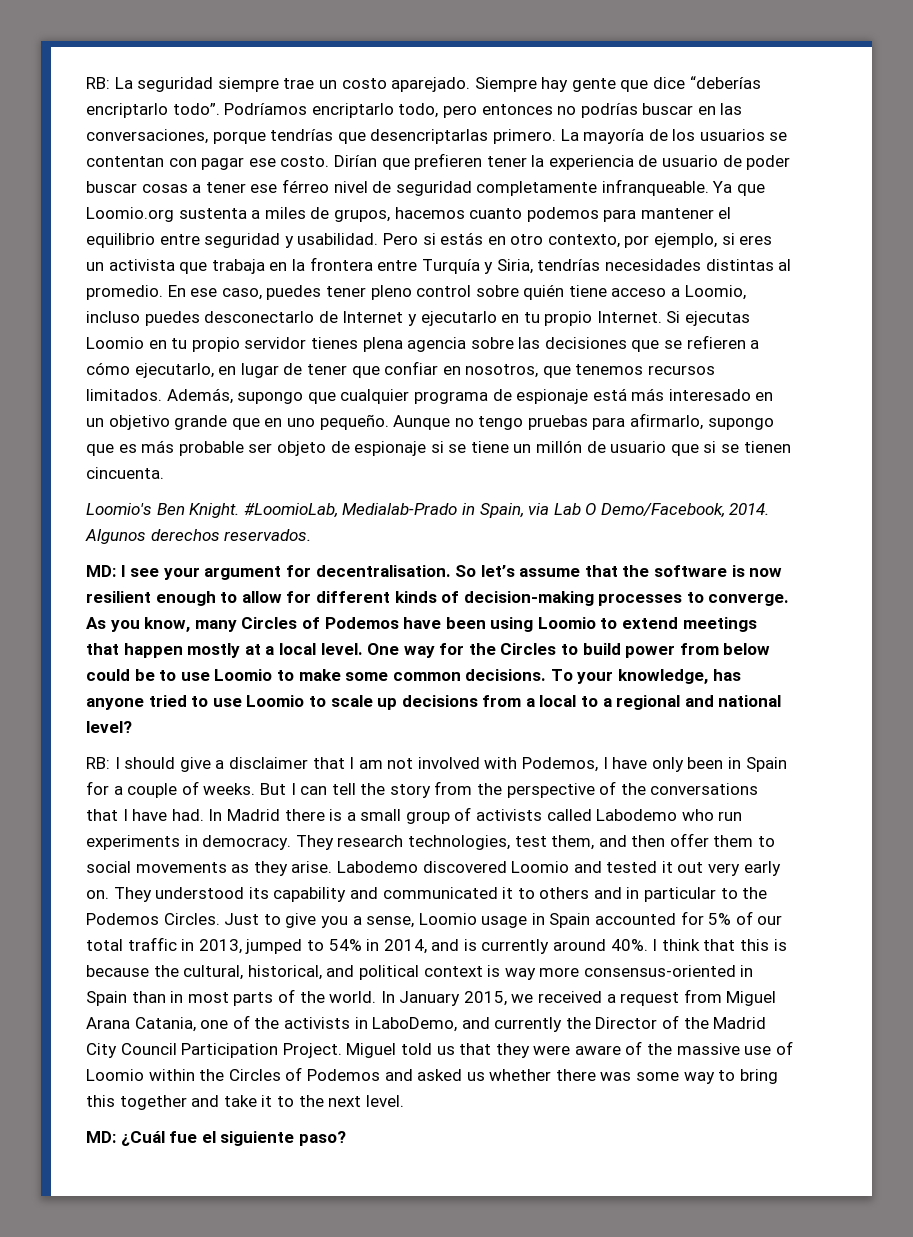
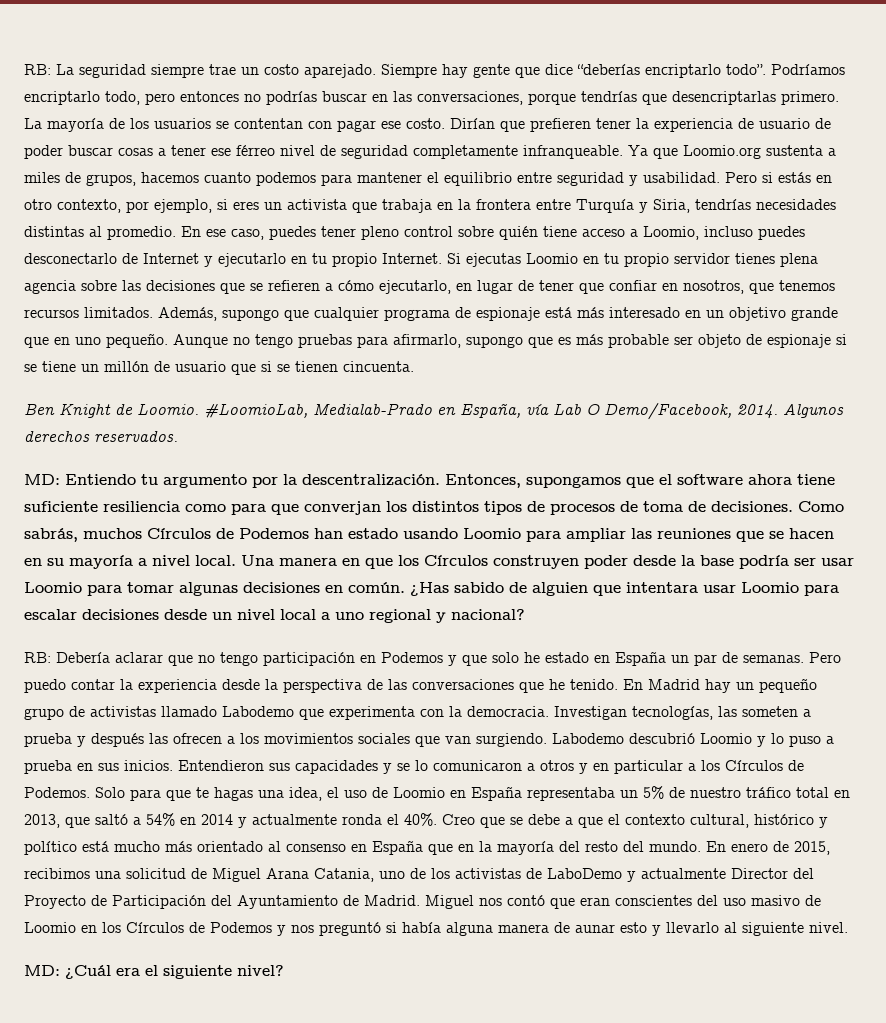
[86,503,550,518] Loomio's Ben Knight. #LoomioLab, Medialab-Prado in Spain, via -> [24,403,549,418] Ben Knight de Loomio. #LoomioLab, Medialab-Prado en España, vía
[120,565,783,580] [86,591,790,606] [86,617,757,632] [86,643,771,658] [86,669,741,684] [86,695,782,710] [86,721,132,733] [86,757,787,772] [86,781,759,798] [86,807,743,824] [86,833,776,850] [86,861,781,876] [86,887,768,902] [86,911,783,928] [86,937,787,954] [86,965,754,980] [86,989,777,1006] [86,1015,767,1032] [86,1041,793,1058] [86,1067,778,1084] [86,1095,404,1110] I see your argument for decentralisation. So let’s assume that the software is now resilient enough to allow for different kinds of decision-making processes to converge. As you know, many Circles of Podemos have been using Loomio to extend meetings that happen mostly at a local level. One way for the Circles to build power from below could be to use Loomio to make some common decisions. To your knowledge, has anyone tried to use Loomio to scale up decisions from a local to a regional and national level? // RB: I should give a disclaimer that I am not involved with Podemos, I have only been in Spain for a couple of weeks. But I can tell the story from the perspective of the conversations that I have had. In Madrid there is a small group of activists called Labodemo who run experiments in democracy. They research technologies, test them, and then offer them to social movements as they arise. Labodemo discovered Loomio and tested it out very early on. They understood its capability and communicated it to others and in particular to the Podemos Circles. Just to give you a sense, Loomio usage in Spain accounted for 5% of our total traffic in 2013, jumped to 54% in 2014, and is currently around 40%. I think that this is because the cultural, historical, and political context is way more consensus-oriented in Spain than in most parts of the world. In January 2015, we received a request from Miguel Arana Catania, one of the activists in LaboDemo, and currently the Director of the Madrid City Council Participation Project. Miguel told us that they were aware of the massive use of Loomio within the Circles of Podemos and asked us whether there was some way to bring this together and take it to the next level. -> [65,474,835,488] [24,501,844,515] [24,528,834,542] [24,555,854,569] [24,582,839,596] [24,609,525,623] [24,651,841,666] [24,678,817,693] [24,706,811,720] [24,733,834,747] [24,760,804,774] [24,786,850,801] [24,813,828,828] [24,840,830,855] [24,868,814,882] [24,895,821,909] [24,922,848,936] Entiendo tu argumento por la descentralización. Entonces, supongamos que el software ahora tiene suficiente resiliencia como para que converjan los distintos tipos de procesos de toma de decisiones. Como sabrás, muchos Círculos de Podemos han estado usando Loomio para ampliar las reuniones que se hacen en su mayoría a nivel local. Una manera en que los Círculos construyen poder desde la base podría ser usar Loomio para tomar algunas decisiones en común. ¿Has sabido de alguien que intentara usar Loomio para escalar decisiones desde un nivel local a uno regional y nacional? // RB: Debería aclarar que no tengo participación en Podemos y que solo he estado en España un par de semanas. Pero puedo contar la experiencia desde la perspectiva de las conversaciones que he tenido. En Madrid hay un pequeño grupo de activistas llamado Labodemo que experimenta con la democracia. Investigan tecnologías, las someten a prueba y después las ofrecen a los movimientos sociales que van surgiendo. Labodemo descubrió Loomio y lo puso a prueba en sus inicios. Entendieron sus capacidades y se lo comunicaron a otros y en particular a los Círculos de Podemos. Solo para que te hagas una idea, el uso de Loomio en España representaba un 5% de nuestro tráfico total en 2013, que saltó a 54% en 2014 y actualmente ronda el 40%. Creo que se debe a que el contexto cultural, histórico y político está mucho más orientado al consenso en España que en la mayoría del resto del mundo. En enero de 2015, recibimos una solicitud de Miguel Arana Catania, uno de los activistas de LaboDemo y actualmente Director del Proyecto de Participación del Ayuntamiento de Madrid. Miguel nos contó que eran conscientes del uso masivo de Loomio en los Círculos de Podemos y nos preguntó si había alguna manera de aunar esto y llevarlo al siguiente nivel.
[169,1131,198,1143] fue -> [116,968,140,976] era
[298,1131,346,1146] paso? -> [237,965,284,976] nivel?

